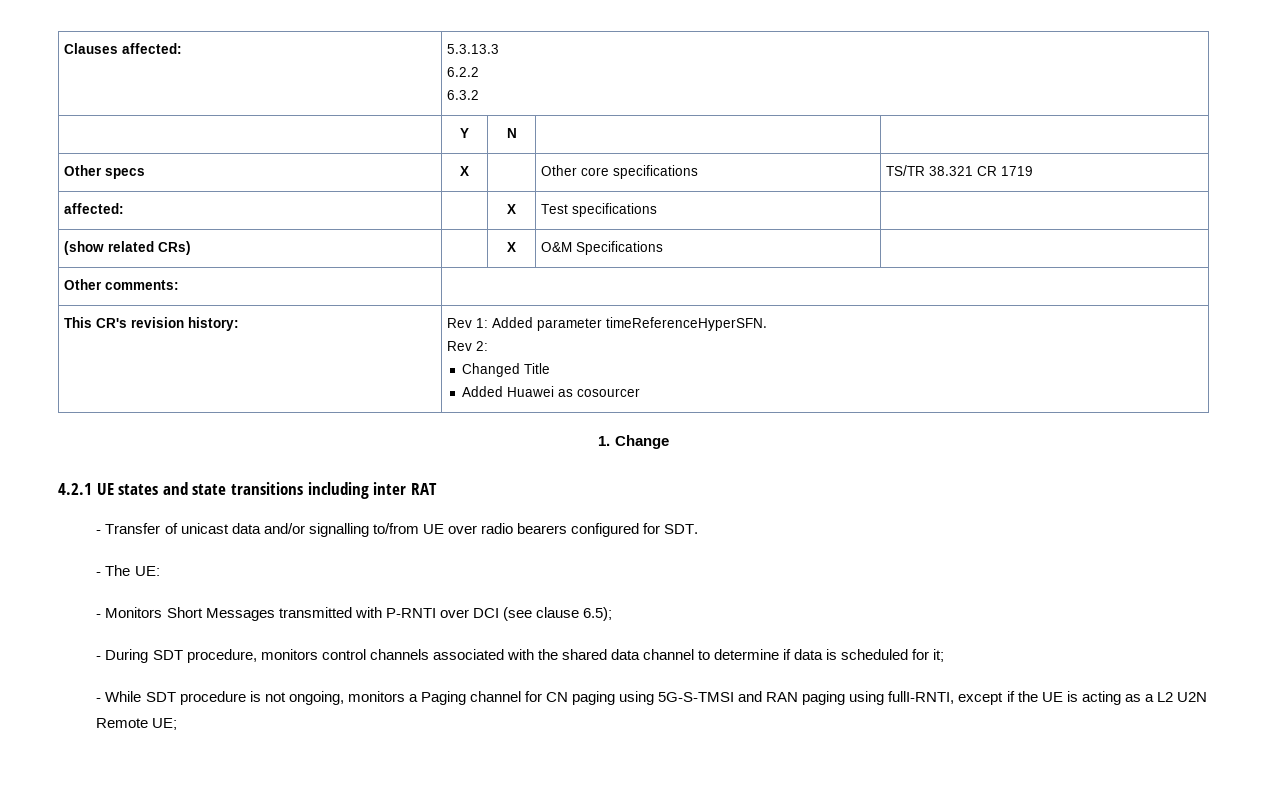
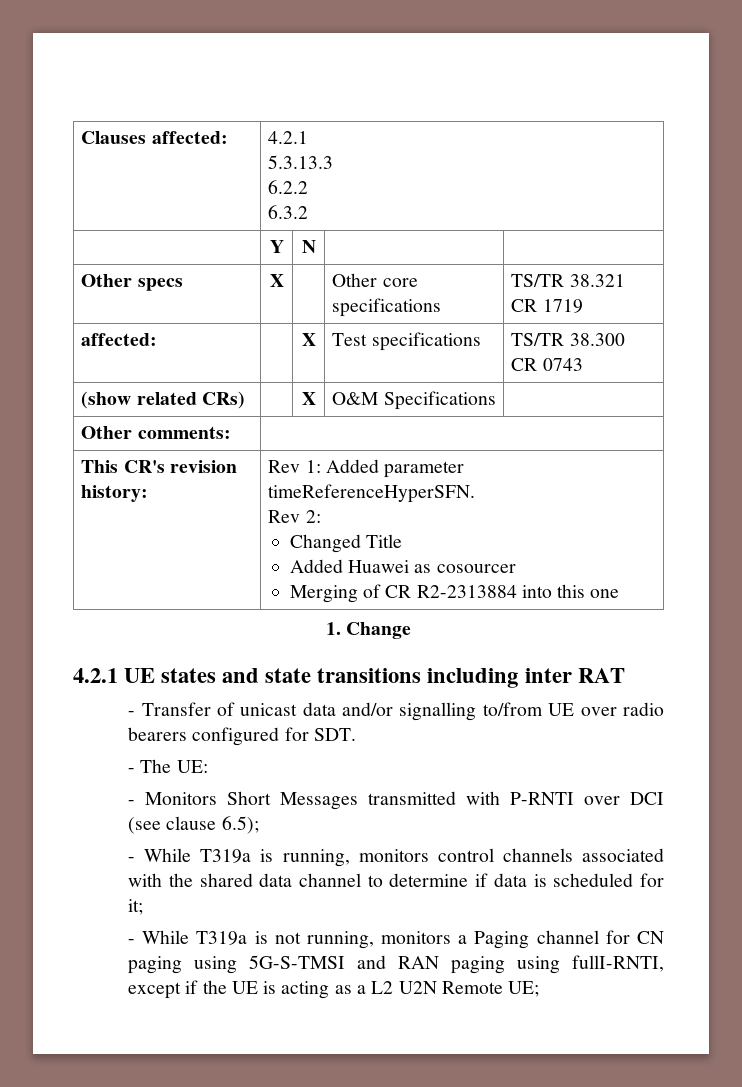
(183, 48) none -> [268,131,309,144] 4.2.1 //
(658, 210) none -> [511,333,625,346] [511,358,583,371] TS/TR 38.300 CR 0743
(641, 392) none -> [289,584,620,603] // Merging of CR R2-2313884 into this one
[105,649,257,663] During SDT procedure, -> [144,848,350,867] While T319a is running,
[145,691,246,705] SDT procedure -> [196,931,248,945] T319a
[288,691,344,705] ongoing, -> [306,931,374,949] running,

